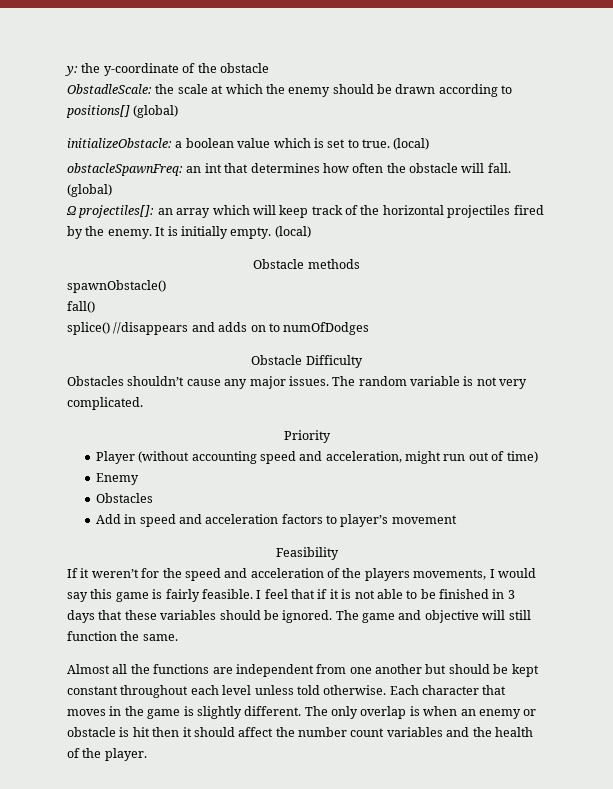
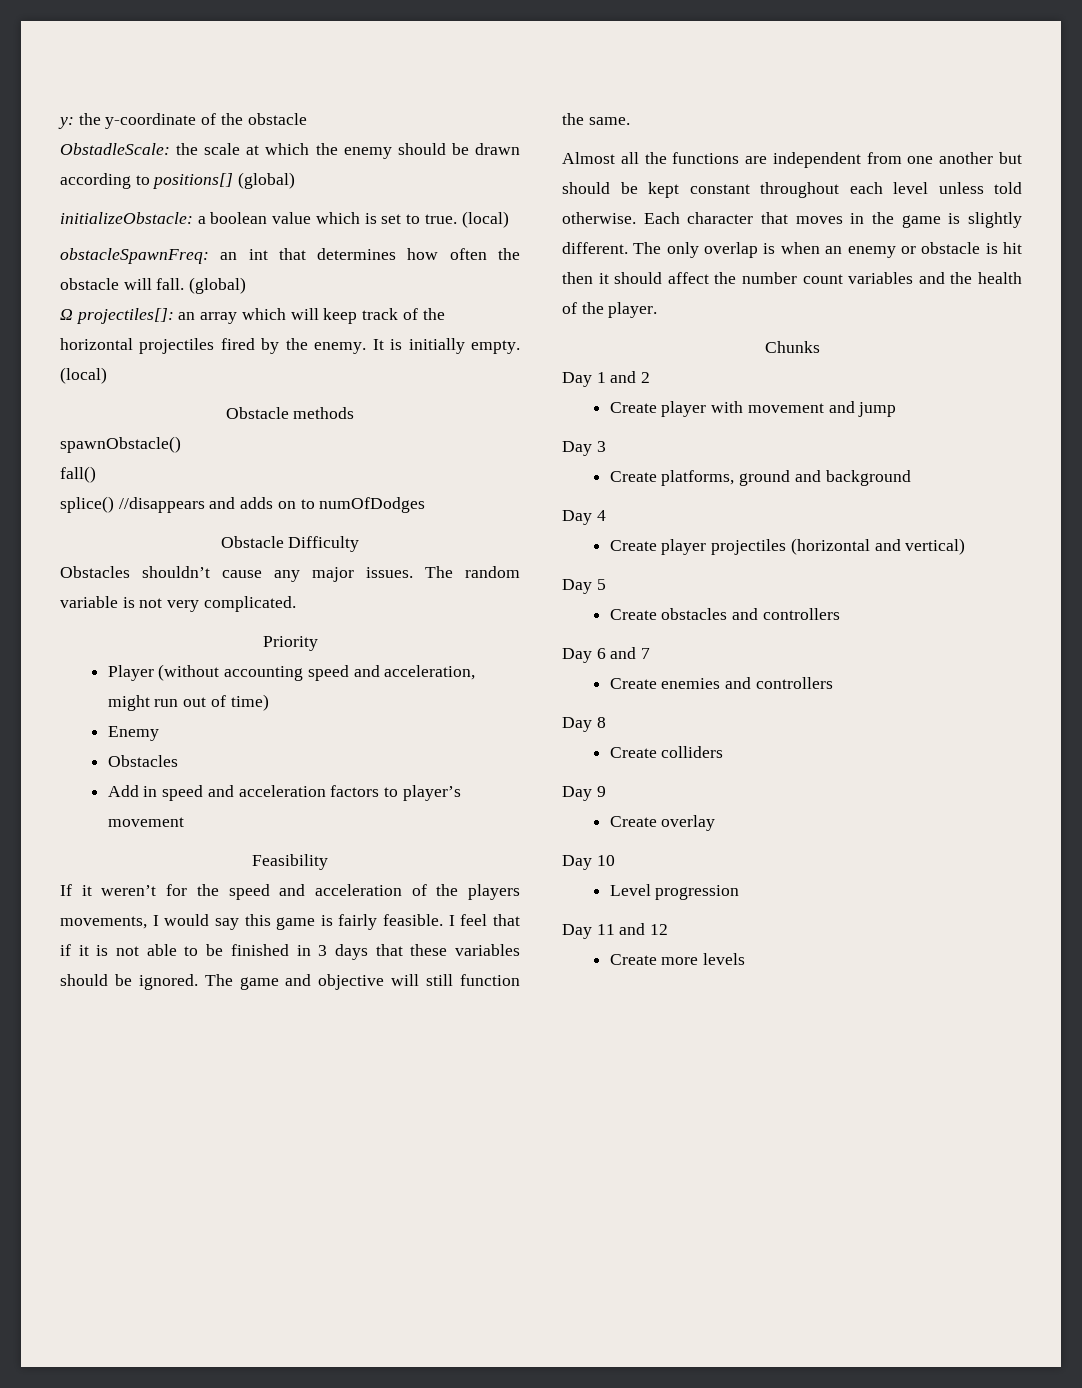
(147, 754) none -> [764,341,820,353] [562,371,651,387] [609,401,897,417] [562,441,606,456] [609,470,911,486] [562,510,606,525] [609,538,966,555] [562,579,606,594] [609,608,840,620] [562,647,651,663] [609,677,833,689] [562,717,606,732] [609,746,724,758] [562,786,606,801] [609,815,716,831] [562,855,615,870] [609,884,740,900] [562,923,669,939] [609,953,746,965] // Chunks // Day 1 and 2 // Create player with movement and jump // Day 3 // Create platforms, ground and background // Day 4 // Create player projectiles (horizontal and vertical) // Day 5 // Create obstacles and controllers // Day 6 and 7 // Create enemies and controllers // Day 8 // Create colliders // Day 9 // Create overlay // Day 10 // Level progression // Day 11 and 12 // Create more levels

